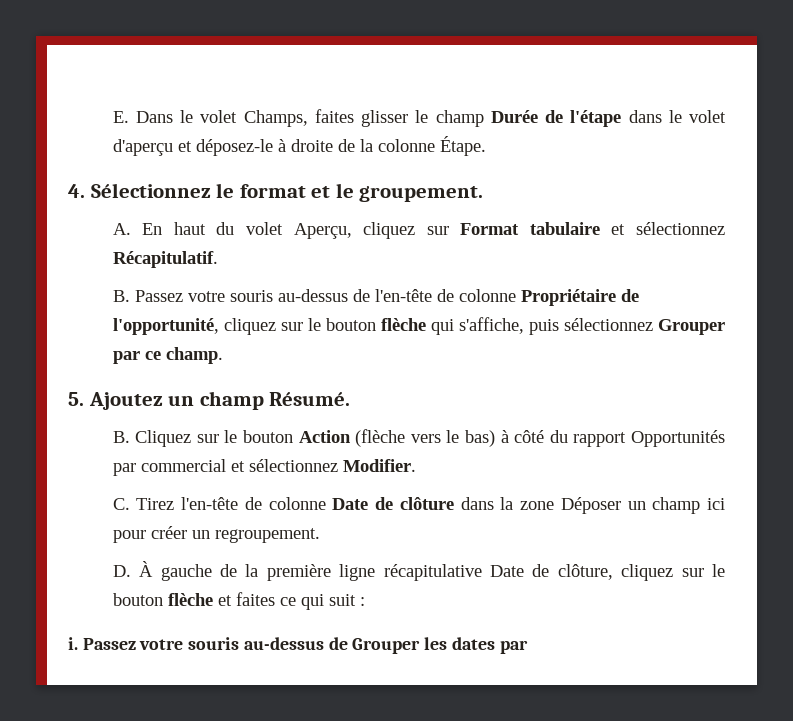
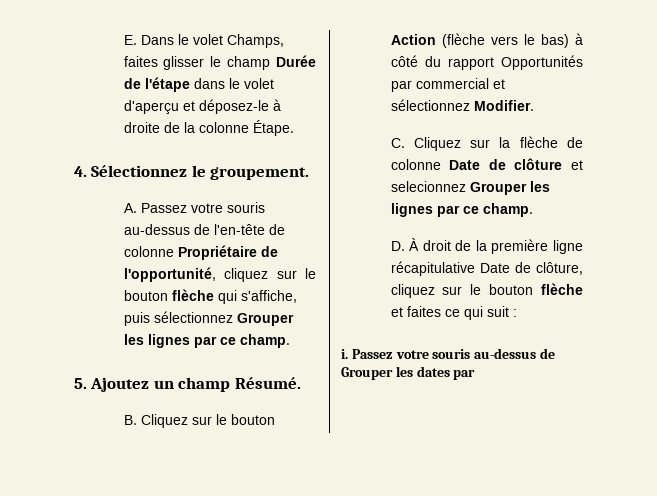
[239,183,354,198] format et le -> (206, 171) none
[142,222,726,239] [112,251,218,268] [112,290,130,302] En haut du volet Aperçu, cliquez sur Format tabulaire et sélectionnez Récapitulatif. // B. -> (137, 208) none
(726, 327) none -> [123,334,190,348] les lignes
[136,497,239,510] Tirez l'en-tête -> [413,136,558,151] Cliquez sur la flèche
[460,497,726,514] [112,526,320,543] dans la zone Déposer un champ ici pour créer un regroupement. -> [571,160,583,170] [390,181,550,195] [390,203,533,217] et selecionnez Grouper les lignes par ce champ.
[160,564,212,581] gauche -> [422,240,451,251] droit

